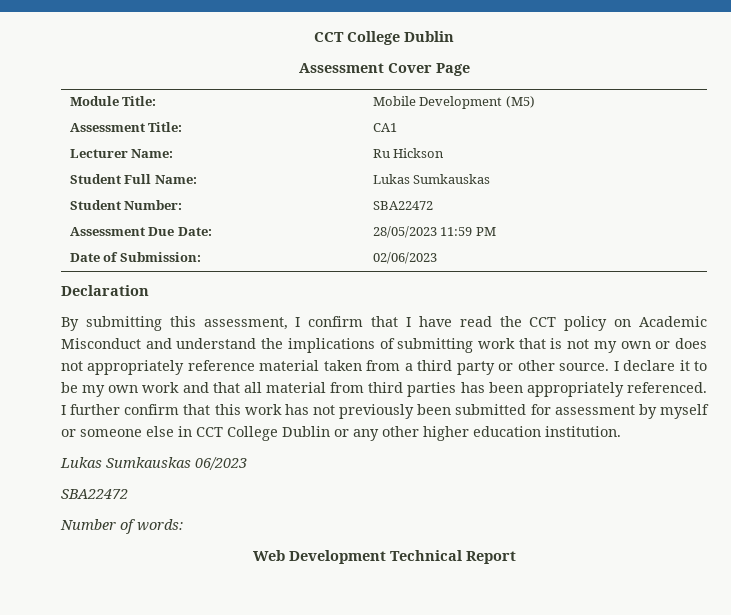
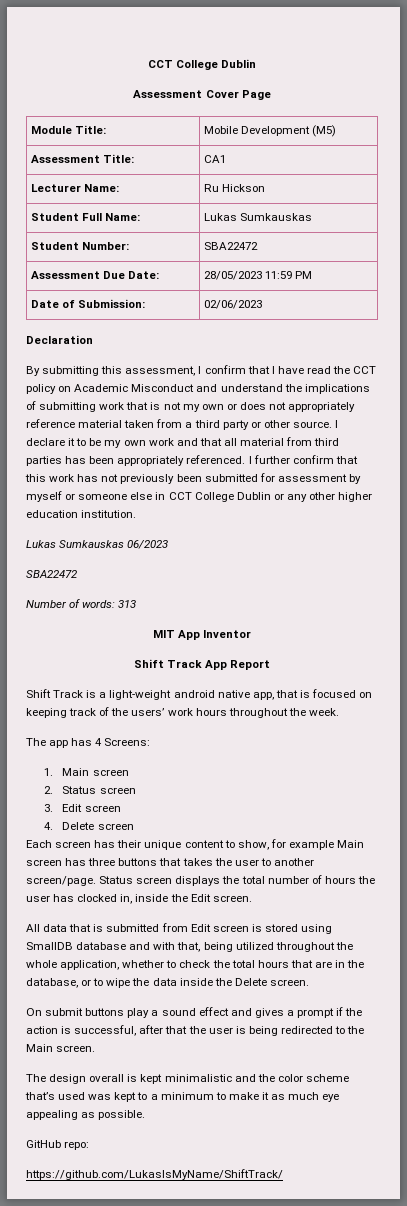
[252,550,516,564] // Web Development Technical Report -> [118,600,137,608] [152,630,252,640] [133,659,271,670] [26,689,373,700] [26,707,339,718] [26,738,151,748] [44,768,129,776] [44,786,136,794] [44,804,121,812] [44,822,134,830] [26,839,365,850] [26,858,314,866] [26,875,375,886] [26,894,252,904] [26,923,333,934] [26,942,353,952] [26,960,365,970] [26,978,309,988] [26,1007,363,1018] [26,1025,365,1036] [26,1044,96,1052] [26,1074,349,1084] [25,1092,340,1102] [26,1110,146,1120] [26,1140,90,1150] [26,1169,283,1180] 313 // MIT App Inventor // Shift Track App Report // Shift Track is a light-weight android native app, that is focused on keeping track of the users’ work hours throughout the week. // The app has 4 Screens: // 1. Main screen // 2. Status screen // 3. Edit screen // 4. Delete screen // Each screen has their unique content to show, for example Main screen has three buttons that takes the user to another screen/page. Status screen displays the total number of hours the user has clocked in, inside the Edit screen. // All data that is submitted from Edit screen is stored using SmallDB database and with that, being utilized throughout the whole application, whether to check the total hours that are in the database, or to wipe the data inside the Delete screen. // On submit buttons play a sound effect and gives a prompt if the action is successful, after that the user is being redirected to the Main screen. // The design overall is kept minimalistic and the color scheme that’s used was kept to a minimum to make it as much eye appealing as possible. // GitHub repo: // https://github.com/LukasIsMyName/ShiftTrack/

